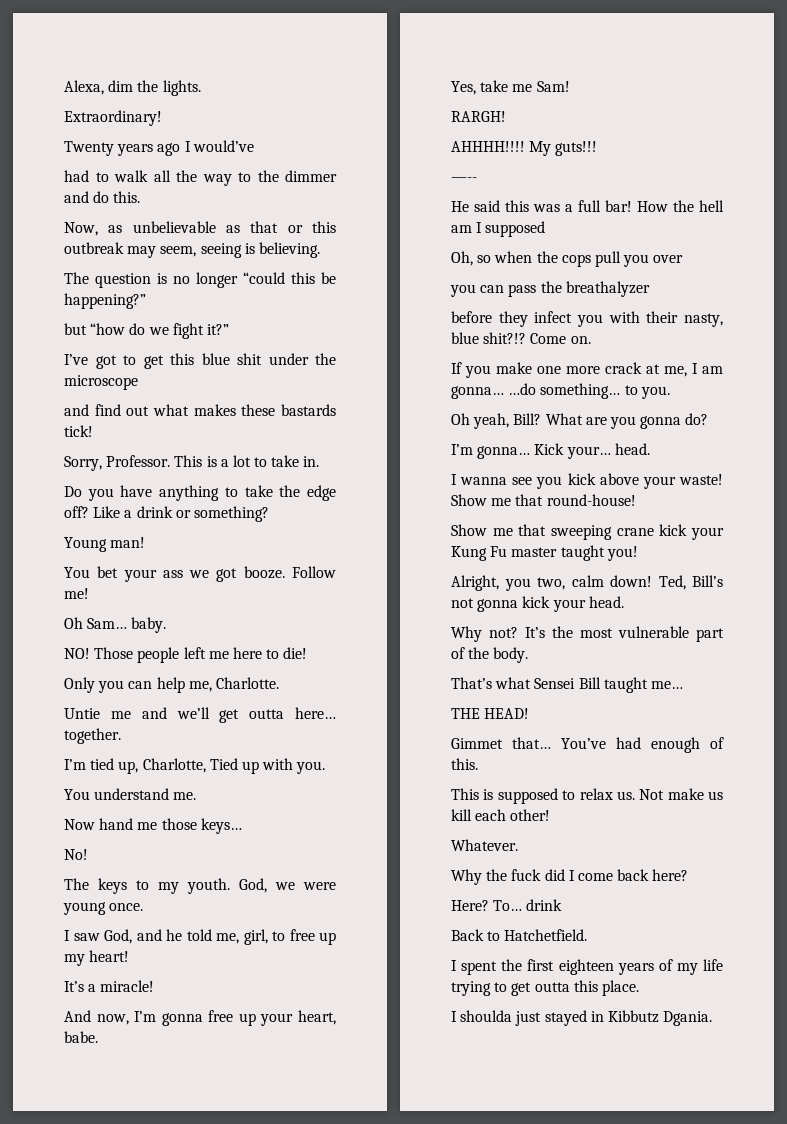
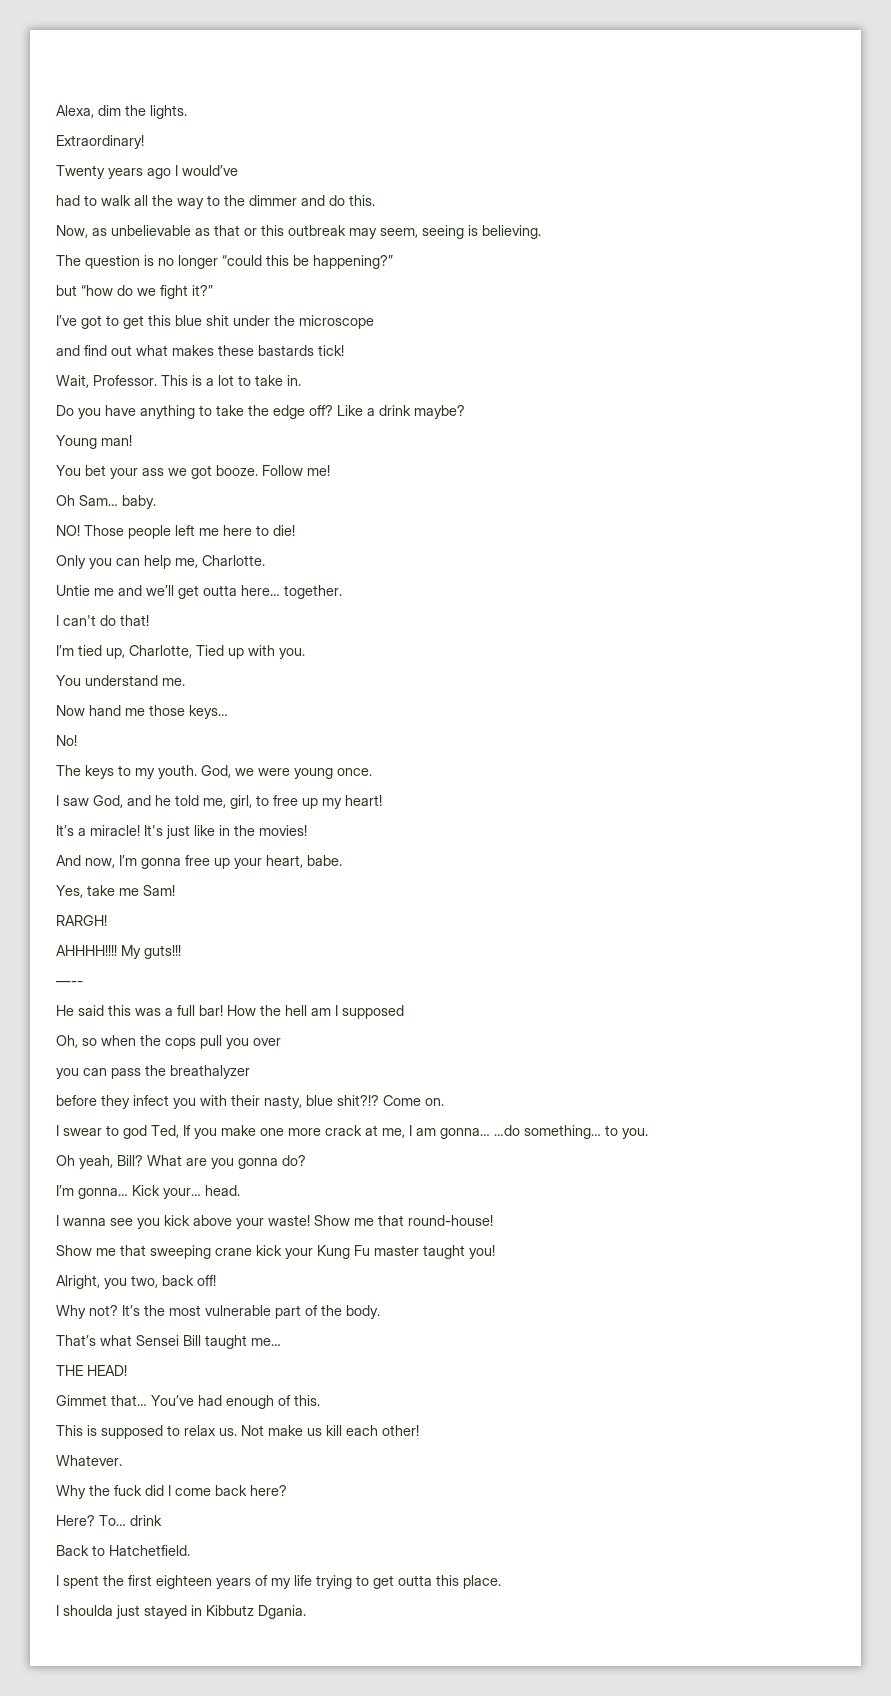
[64,456,102,471] Sorry, -> [56,375,89,388] Wait,
[175,506,269,522] or something? -> [414,405,465,419] maybe?
(121, 736) none -> [56,615,149,626] // I can't do that!
(155, 986) none -> [144,825,307,839] It's just like in the movies!
(591, 340) none -> [56,1125,179,1139] I swear to god Ted,
[571,575,723,590] [451,596,624,612] calm down! Ted, Bill’s not gonna kick your head. -> [162,1275,216,1286] back off!

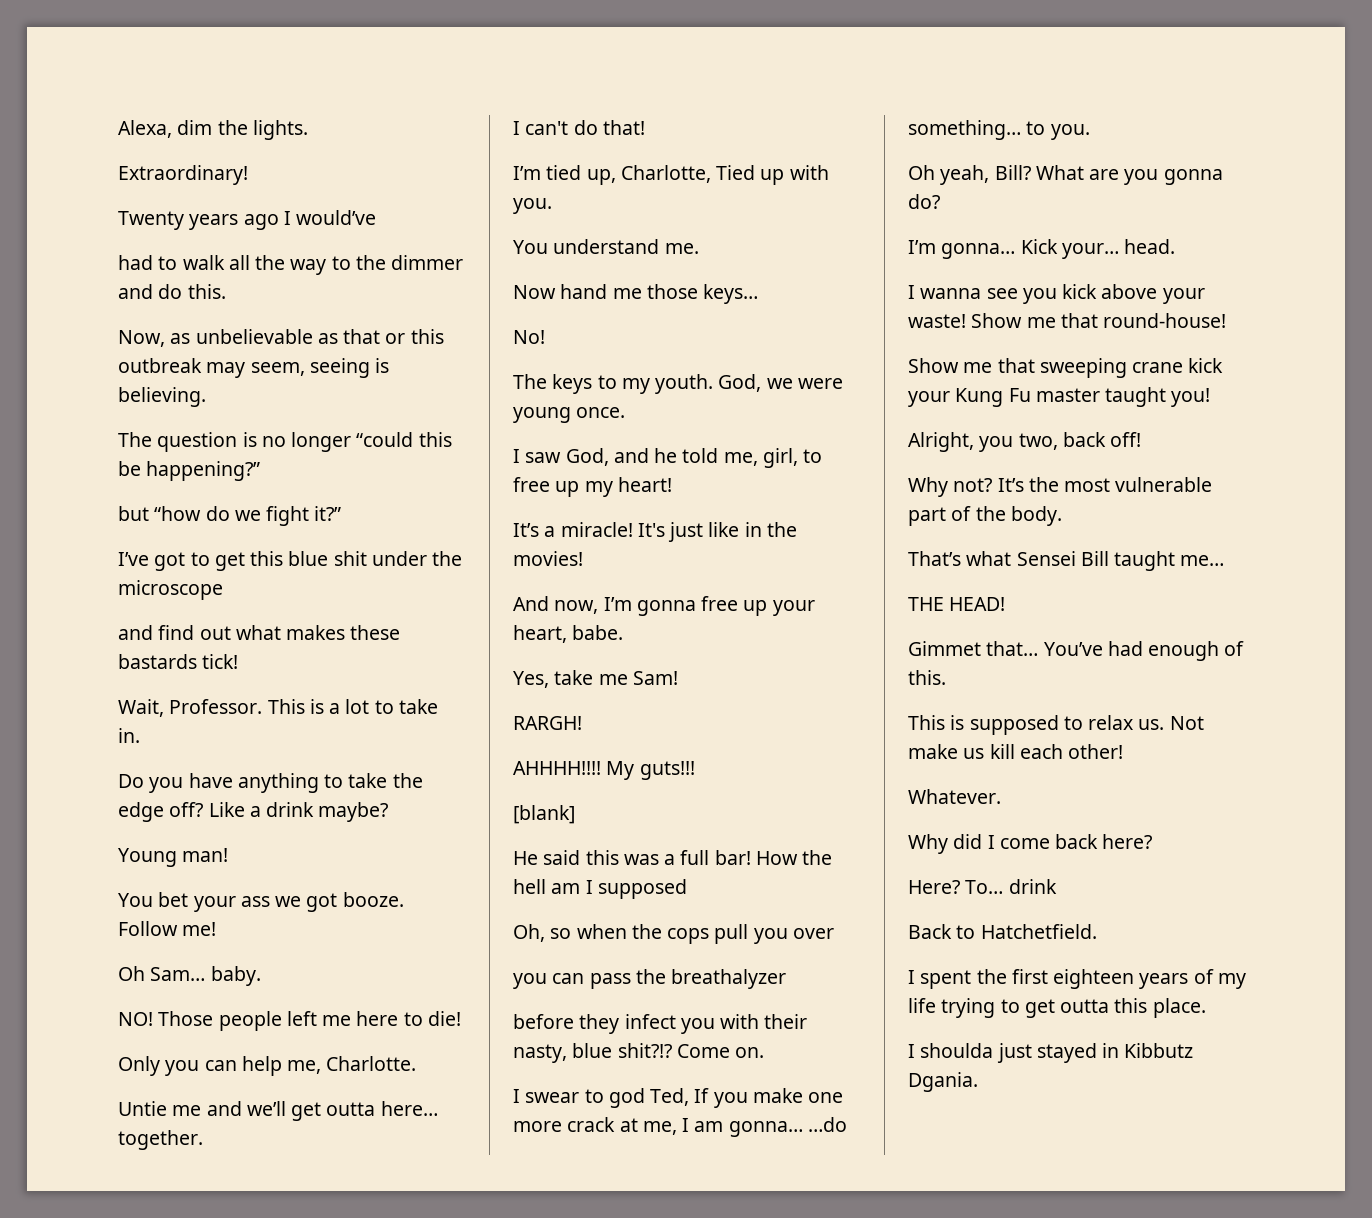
[56,981,83,986] —-- -> [513,805,575,824] [blank]
[89,1485,142,1496] the fuck -> (948, 844) none

